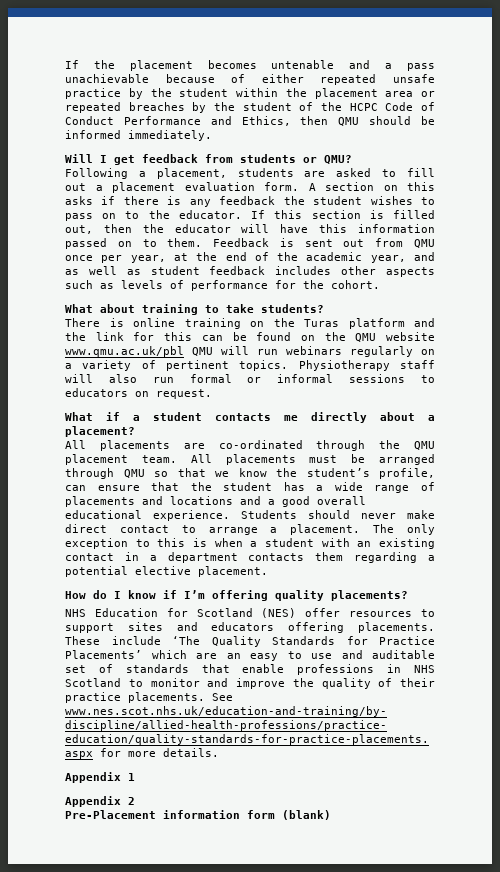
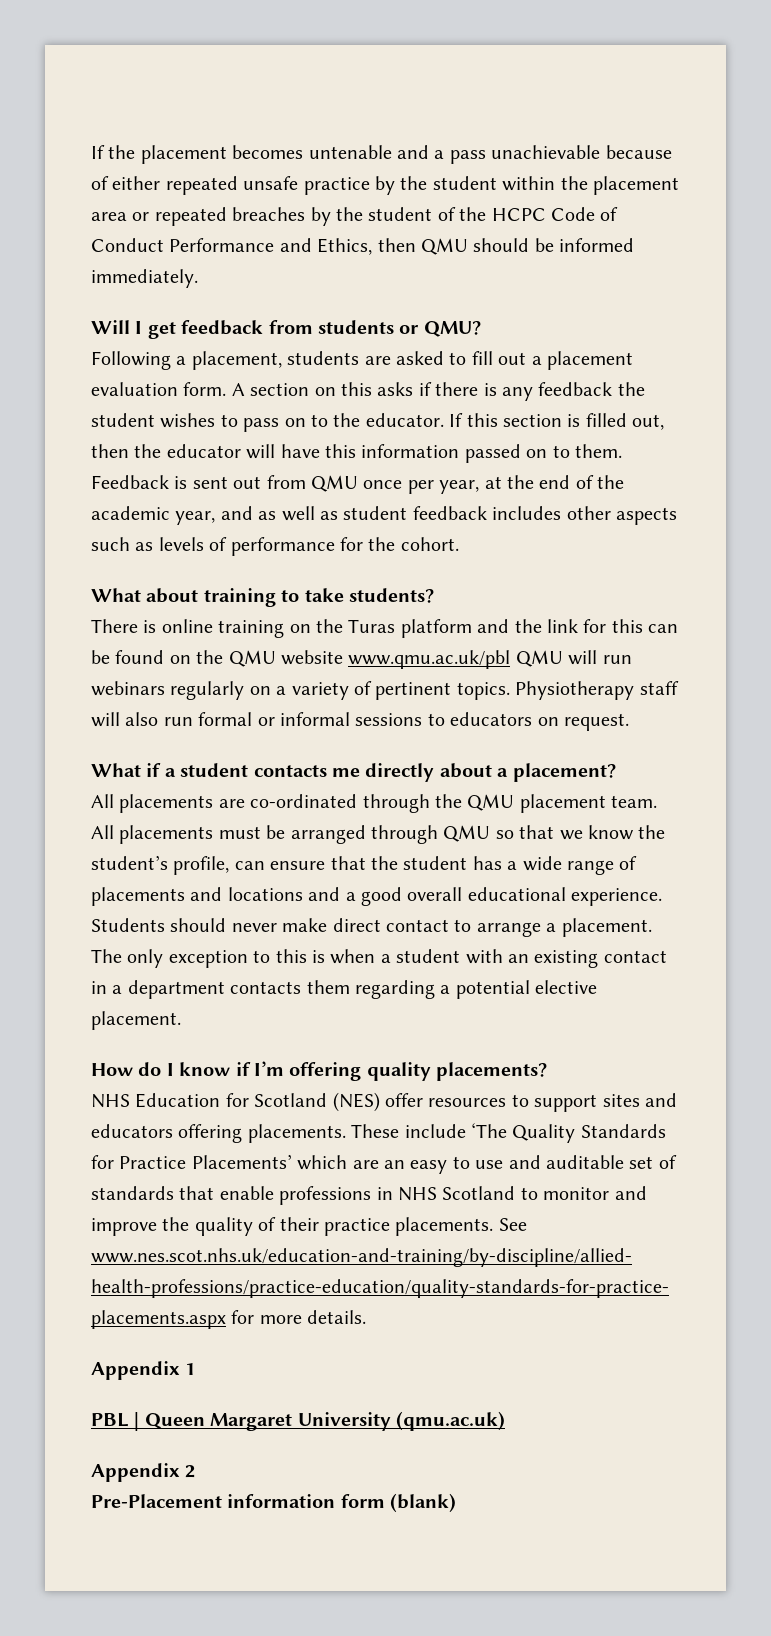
(135, 777) none -> [91,1411,505,1431] // PBL | Queen Margaret University (qmu.ac.uk)

